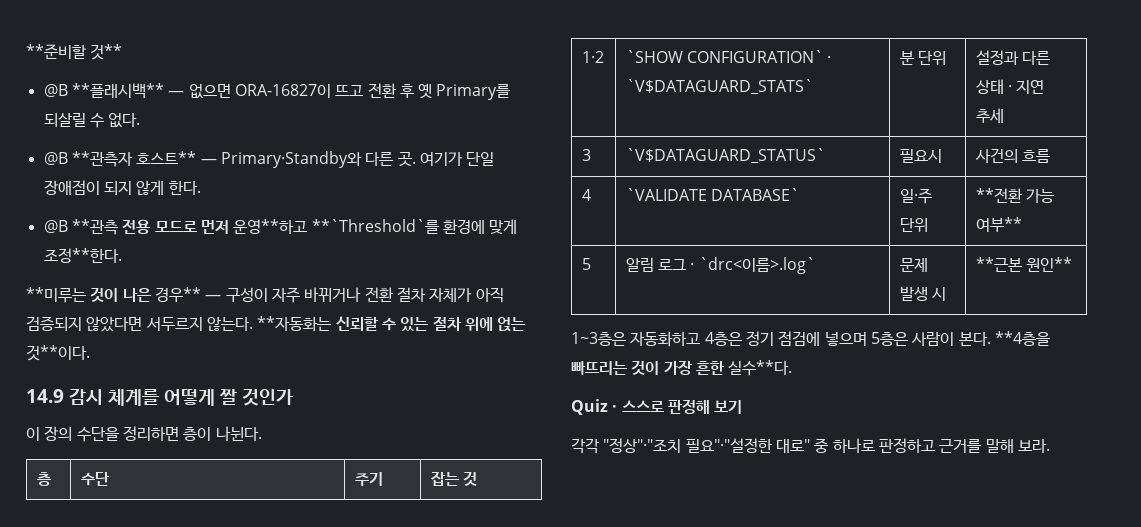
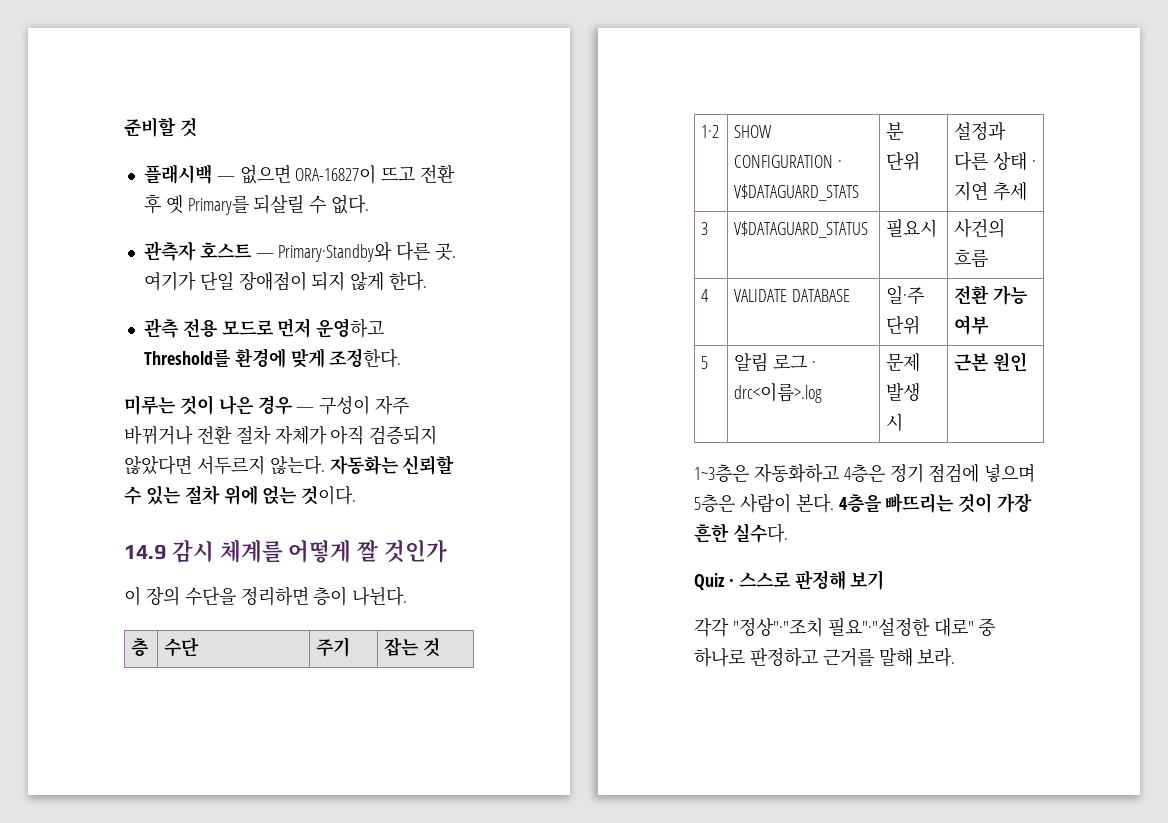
[26,44,123,60] [43,83,164,99] **준비할 것** // @B **플래시백** -> [124,117,197,137] [143,164,212,184] 준비할 것 // 플래시백
[43,151,197,167] @B **관측자 호스트** -> [143,241,252,261] 관측자 호스트
[43,219,119,235] @B **관측 -> [143,318,179,338] 관측
[233,219,518,234] [43,248,122,263] [26,287,87,303] 운영**하고 **`Threshold`를 환경에 맞게 조정**한다. // **미루는 -> [316,318,385,338] [143,348,402,368] [124,395,176,415] 운영하고 Threshold를 환경에 맞게 조정한다. // 미루는
[154,287,201,303] 경우** -> [257,395,293,415] 경우
[257,316,333,332] **자동화는 -> [329,455,399,475] 자동화는
[26,345,90,361] 것**이다. -> [301,485,357,505] 것이다.
[625,50,832,63] [625,79,813,95] `SHOW CONFIGURATION` · `V$DATAGUARD_STATS` -> [734,125,773,138] [734,155,843,168] [734,184,860,201] SHOW CONFIGURATION · V$DATAGUARD_STATS
[625,148,825,164] `V$DATAGUARD_STATUS` -> [734,221,869,238] V$DATAGUARD_STATUS
[625,188,800,201] `VALIDATE DATABASE` -> [734,289,851,302] VALIDATE DATABASE
[975,188,1056,203] [975,217,1022,232] **전환 가능 여부** -> [954,285,1029,305] [954,315,990,335] 전환 가능 여부
[698,257,815,274] `drc<이름>.log` -> [734,383,823,403] drc<이름>.log
[975,257,1073,272] **근본 원인** -> [954,352,1028,372] 근본 원인
[994,331,1051,346] **4층을 -> [838,494,882,513] 4층을
[728,360,793,376] 실수**다. -> [732,523,788,543] 실수다.

